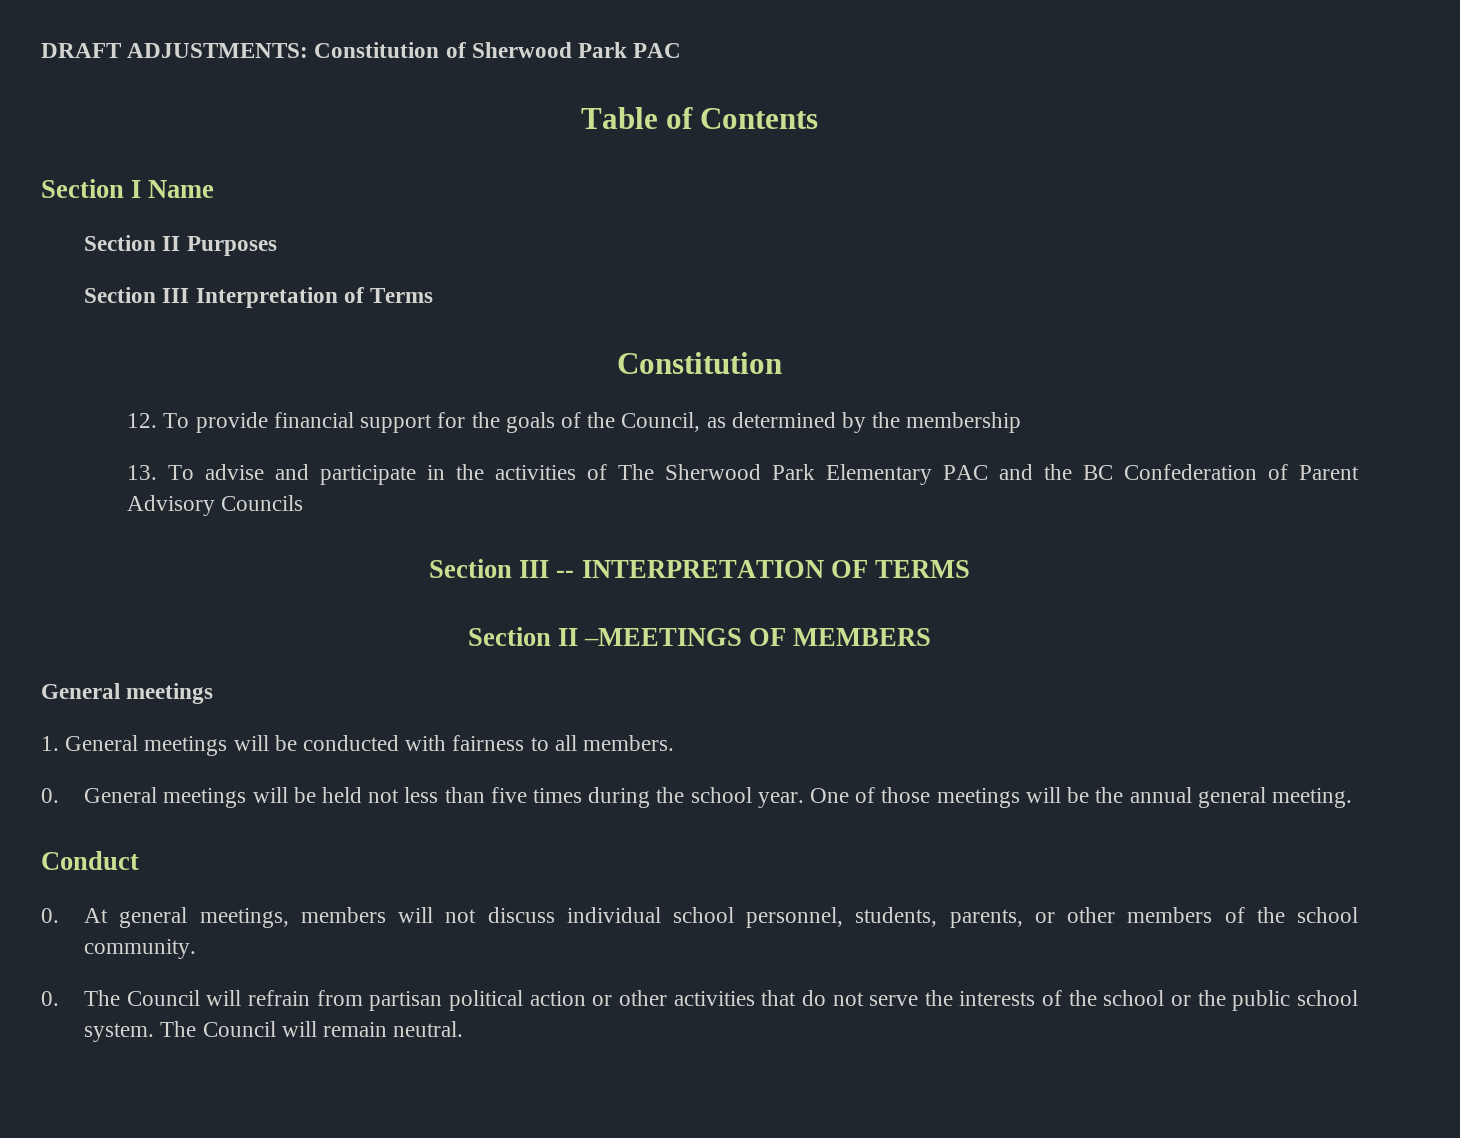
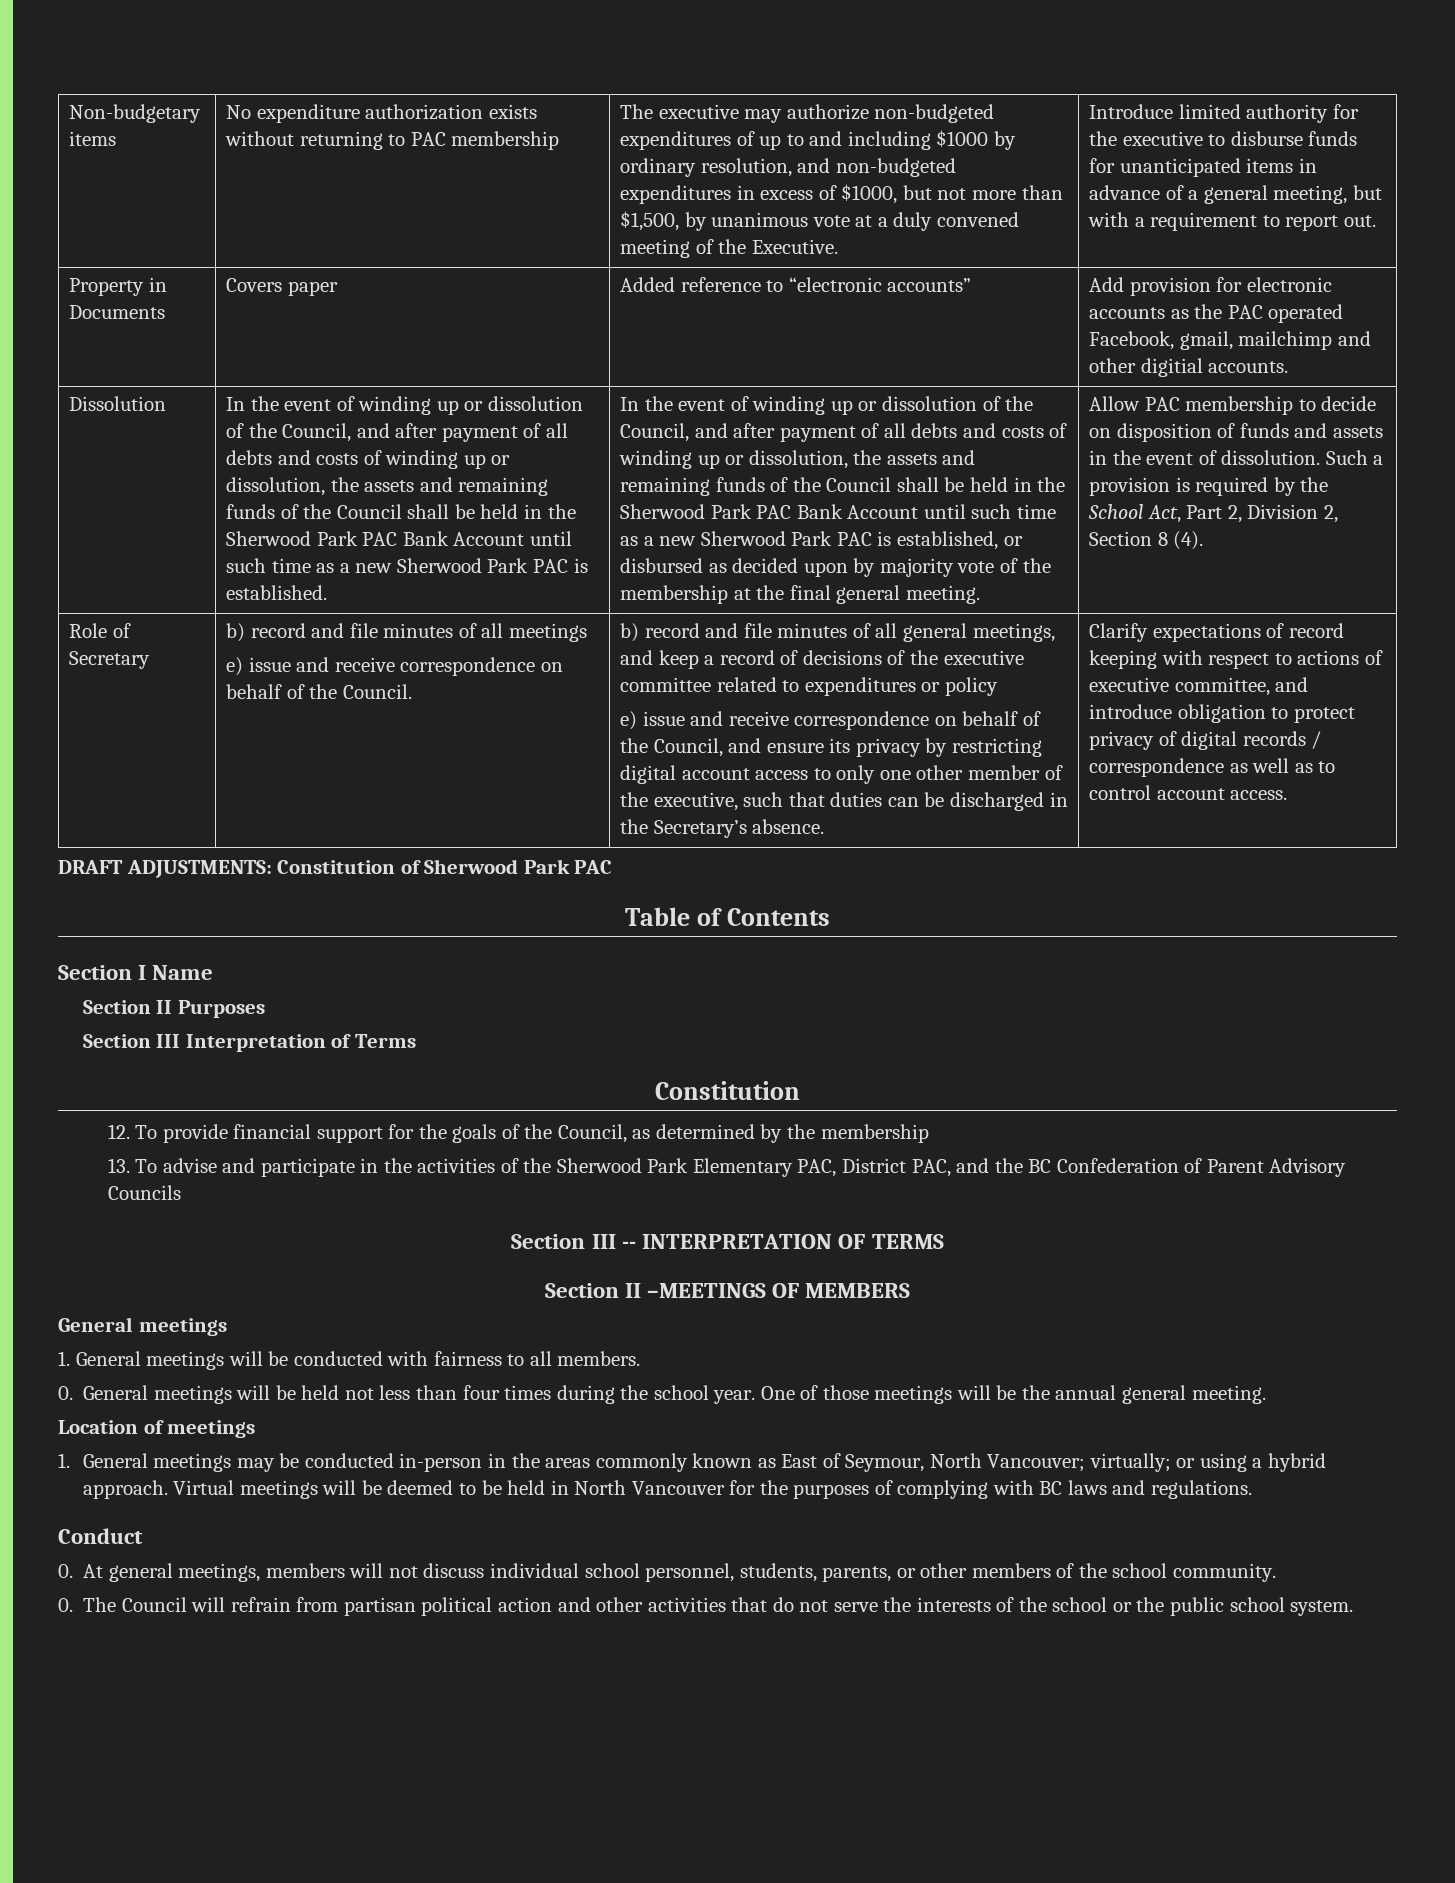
(41, 50) none -> [69,104,202,123] [69,131,117,146] [226,104,537,123] [225,131,560,150] [620,104,995,123] [620,130,1017,150] [620,158,956,177] [620,184,1063,204] [620,211,1020,231] [620,239,838,258] [1089,104,1359,123] [1089,131,1358,146] [1089,158,1317,177] [1089,185,1382,204] [1088,212,1376,231] [69,277,167,296] [69,305,166,319] [226,278,338,296] [620,277,972,292] [1089,277,1332,296] [1089,304,1344,323] [1089,331,1371,350] [1089,358,1289,377] [69,396,167,411] [226,396,584,415] [226,423,569,442] [226,450,511,469] [226,477,549,496] [226,504,576,519] [226,531,572,546] [226,558,588,573] [226,585,328,600] [620,396,1034,415] [620,423,1068,442] [619,450,976,469] [620,477,1066,496] [620,504,1057,519] [620,531,1023,550] [620,558,1051,577] [620,585,980,604] [1089,396,1377,415] [1089,423,1383,442] [1089,450,1384,465] [1089,477,1329,496] [1088,504,1338,523] [1089,531,1204,550] [69,623,131,638] [69,651,151,669] [226,623,588,642] [226,657,563,676] [226,684,412,699] [620,623,1055,642] [620,650,1024,669] [620,677,998,696] [620,711,1042,730] [620,738,1043,757] [620,765,1063,784] [620,792,1068,811] [620,819,825,838] [1089,623,1344,642] [1089,650,1383,669] [1089,677,1309,696] [1089,704,1355,723] [1089,731,1322,750] [1089,758,1336,777] [1089,785,1288,800] Non-budgetary items | No expenditure authorization exists without returning to PAC membership | The executive may authorize non-budgeted expenditures of up to and including $1000 by ordinary resolution, and non-budgeted expenditures in excess of $1000, but not more than $1,500, by unanimous vote at a duly convened meeting of the Executive. | Introduce limited authority for the executive to disburse funds for unanticipated items in advance of a general meeting, but with a requirement to report out. // Property in Documents | Covers paper | Added reference to “electronic accounts” | Add provision for electronic accounts as the PAC operated Facebook, gmail, mailchimp and other digitial accounts. // Dissolution | In the event of winding up or dissolution of the Council, and after payment of all debts and costs of winding up or dissolution, the assets and remaining funds of the Council shall be held in the Sherwood Park PAC Bank Account until such time as a new Sherwood Park PAC is established. | In the event of winding up or dissolution of the Council, and after payment of all debts and costs of winding up or dissolution, the assets and remaining funds of the Council shall be held in the Sherwood Park PAC Bank Account until such time as a new Sherwood Park PAC is established, or disbursed as decided upon by majority vote of the membership at the final general meeting. | Allow PAC membership to decide on disposition of funds and assets in the event of dissolution. Such a provision is required by the School Act, Part 2, Division 2, Section 8 (4). // Role of Secretary | b) record and file minutes of all meetings // e) issue and receive correspondence on behalf of the Council. | b) record and file minutes of all general meetings, and keep a record of decisions of the executive committee related to expenditures or policy // e) issue and receive correspondence on behalf of the Council, and ensure its privacy by restricting digital account access to only one other member of the executive, such that duties can be discharged in the Secretary’s absence. | Clarify expectations of record keeping with respect to actions of executive committee, and introduce obligation to protect privacy of digital records / correspondence as well as to control account access. //
[618,464,655,480] The -> [523,1158,552,1173] the
[943,465,989,480] PAC -> [797,1158,951,1177] PAC, District PAC,
[490,787,527,803] five -> [462,1385,500,1400] four
(1352, 798) none -> [58,1420,256,1438] [58,1453,1326,1472] [82,1480,1252,1499] // Location of meetings // 1. General meetings may be conducted in-person in the areas commonly known as East of Seymour, North Vancouver; virtually; or using a hybrid approach. Virtual meetings will be deemed to be held in North Vancouver for the purposes of complying with BC laws and regulations.
[592,995,613,1006] or -> [557,1597,591,1612] and
[160,1021,464,1037] The Council will remain neutral. -> (1354, 1608) none

